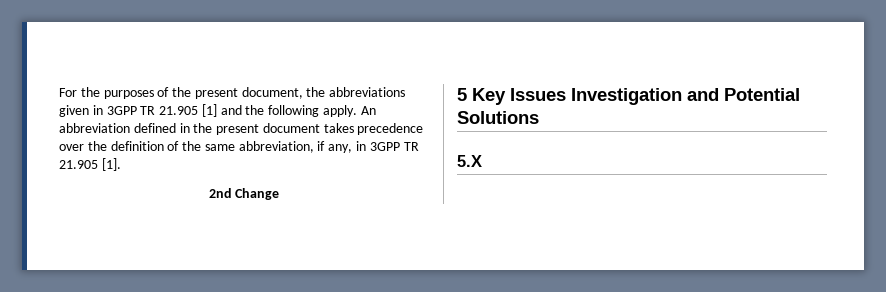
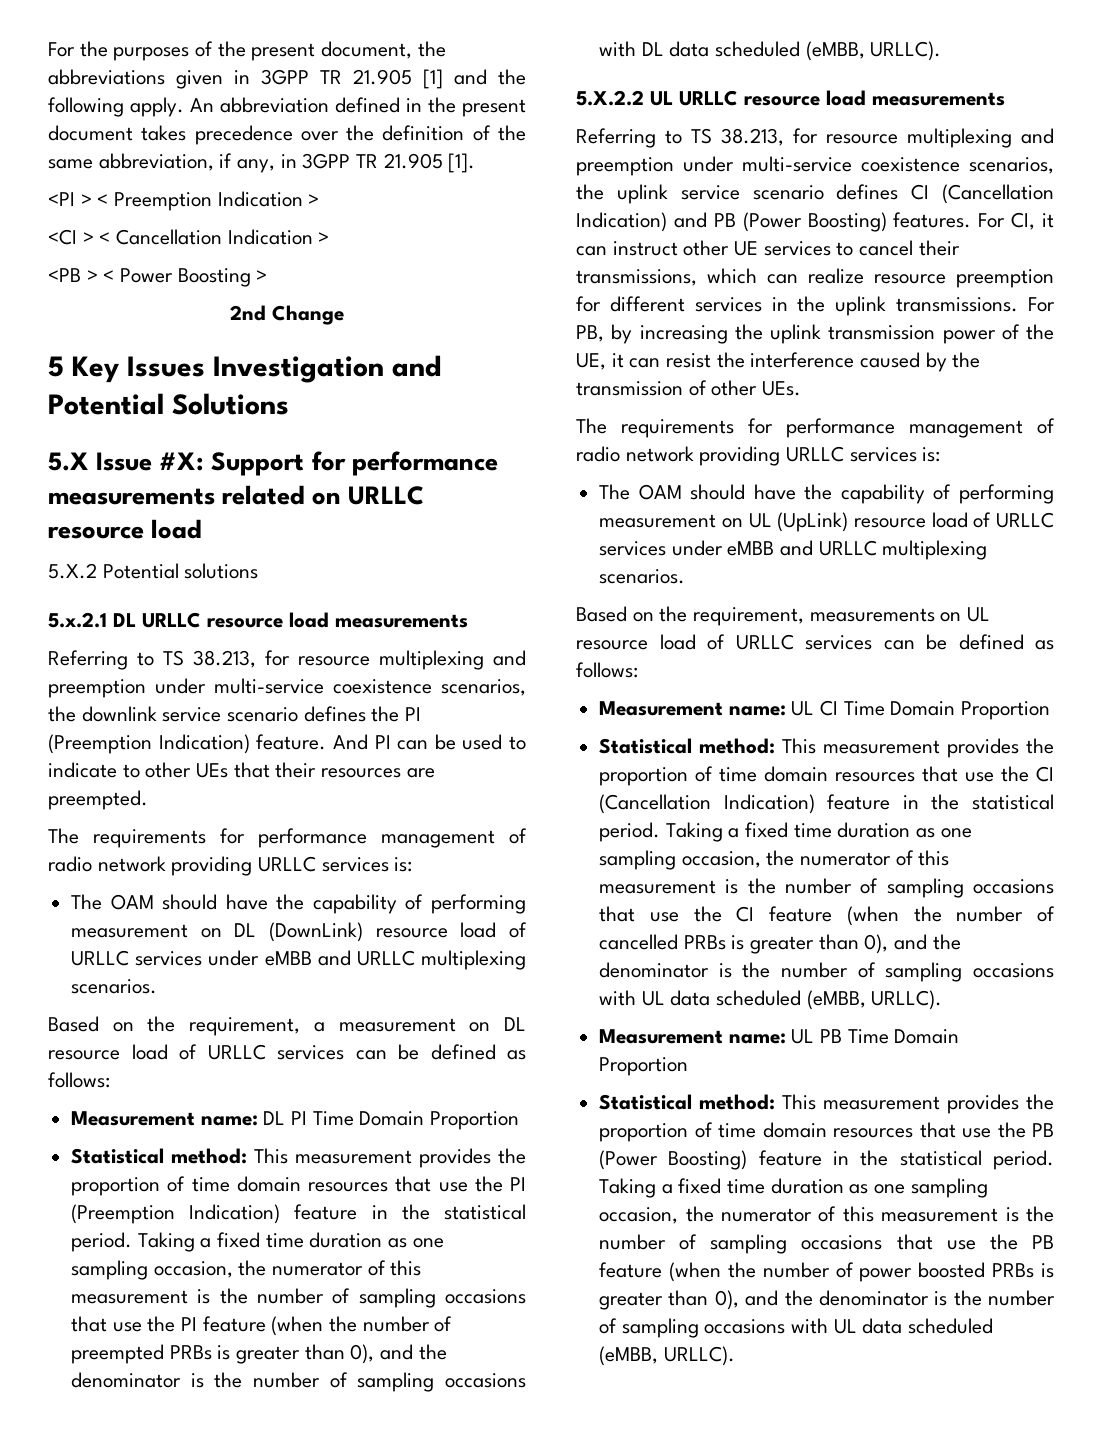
(121, 164) none -> [48,191,320,211] [48,229,330,245] [48,268,268,287] // <PI > < Preemption Indication > // <CI > < Cancellation Indication > // <PB > < Power Boosting >
(482, 161) none -> [96,451,498,476] [48,485,425,505] [48,519,203,539] [48,563,259,579] [48,612,468,628] [48,650,526,670] [48,678,526,698] [48,706,422,722] [48,734,526,754] [48,762,435,778] [48,790,148,810] [48,828,527,848] [48,856,413,876] [71,894,526,914] [71,922,527,942] [71,950,526,970] [71,979,158,994] [48,1016,526,1036] [48,1044,526,1060] [48,1072,110,1088] [71,1111,520,1130] [71,1148,526,1168] [71,1176,526,1196] [71,1204,526,1224] [71,1232,444,1252] [71,1260,422,1280] [71,1288,526,1308] [71,1316,453,1336] [71,1344,447,1364] [71,1372,526,1392] [599,41,942,61] [576,90,1005,106] [576,128,1054,148] [576,156,1054,176] [576,184,1054,204] [576,212,1054,232] [576,240,960,256] [576,268,1054,288] [576,296,1055,316] [576,324,1054,344] [576,352,981,372] [576,380,802,396] [576,418,1055,438] [576,446,941,466] [599,484,1054,504] [599,512,1054,532] [599,540,988,560] [599,569,686,584] [576,606,991,626] [576,634,1054,650] [576,662,638,678] [599,700,1051,720] [599,738,1054,758] [599,766,1054,786] [599,794,1054,814] [599,822,972,842] [599,850,950,870] [599,878,1054,898] [599,906,1055,926] [599,934,961,954] [599,962,1054,982] [599,990,943,1010] [599,1029,960,1044] [599,1057,689,1076] [599,1094,1054,1114] [599,1122,1054,1142] [599,1150,1054,1170] [599,1178,988,1198] [599,1206,1054,1224] [599,1234,1054,1254] [599,1262,1054,1282] [599,1290,1055,1310] [599,1318,994,1338] [599,1346,735,1366] Issue #X: Support for performance measurements related on URLLC resource load // 5.X.2 Potential solutions // 5.x.2.1 DL URLLC resource load measurements // Referring to TS 38.213, for resource multiplexing and preemption under multi-service coexistence scenarios, the downlink service scenario defines the PI (Preemption Indication) feature. And PI can be used to indicate to other UEs that their resources are preempted. // The requirements for performance management of radio network providing URLLC services is: // The OAM should have the capability of performing measurement on DL (DownLink) resource load of URLLC services under eMBB and URLLC multiplexing scenarios. // Based on the requirement, a measurement on DL resource load of URLLC services can be defined as follows: // Measurement name: DL PI Time Domain Proportion // Statistical method: This measurement provides the proportion of time domain resources that use the PI (Preemption Indication) feature in the statistical period. Taking a fixed time duration as one sampling occasion, the numerator of this measurement is the number of sampling occasions that use the PI feature (when the number of preempted PRBs is greater than 0), and the denominator is the number of sampling occasions with DL data scheduled (eMBB, URLLC). // 5.X.2.2 UL URLLC resource load measurements // Referring to TS 38.213, for resource multiplexing and preemption under multi-service coexistence scenarios, the uplink service scenario defines CI (Cancellation Indication) and PB (Power Boosting) features. For CI, it can instruct other UE services to cancel their transmissions, which can realize resource preemption for different services in the uplink transmissions. For PB, by increasing the uplink transmission power of the UE, it can resist the interference caused by the transmission of other UEs. // The requirements for performance management of radio network providing URLLC services is: // The OAM should have the capability of performing measurement on UL (UpLink) resource load of URLLC services under eMBB and URLLC multiplexing scenarios. // Based on the requirement, measurements on UL resource load of URLLC services can be defined as follows: // Measurement name: UL CI Time Domain Proportion // Statistical method: This measurement provides the proportion of time domain resources that use the CI (Cancellation Indication) feature in the statistical period. Taking a fixed time duration as one sampling occasion, the numerator of this measurement is the number of sampling occasions that use the CI feature (when the number of cancelled PRBs is greater than 0), and the denominator is the number of sampling occasions with UL data scheduled (eMBB, URLLC). // Measurement name: UL PB Time Domain Proportion // Statistical method: This measurement provides the proportion of time domain resources that use the PB (Power Boosting) feature in the statistical period. Taking a fixed time duration as one sampling occasion, the numerator of this measurement is the number of sampling occasions that use the PB feature (when the number of power boosted PRBs is greater than 0), and the denominator is the number of sampling occasions with UL data scheduled (eMBB, URLLC).

